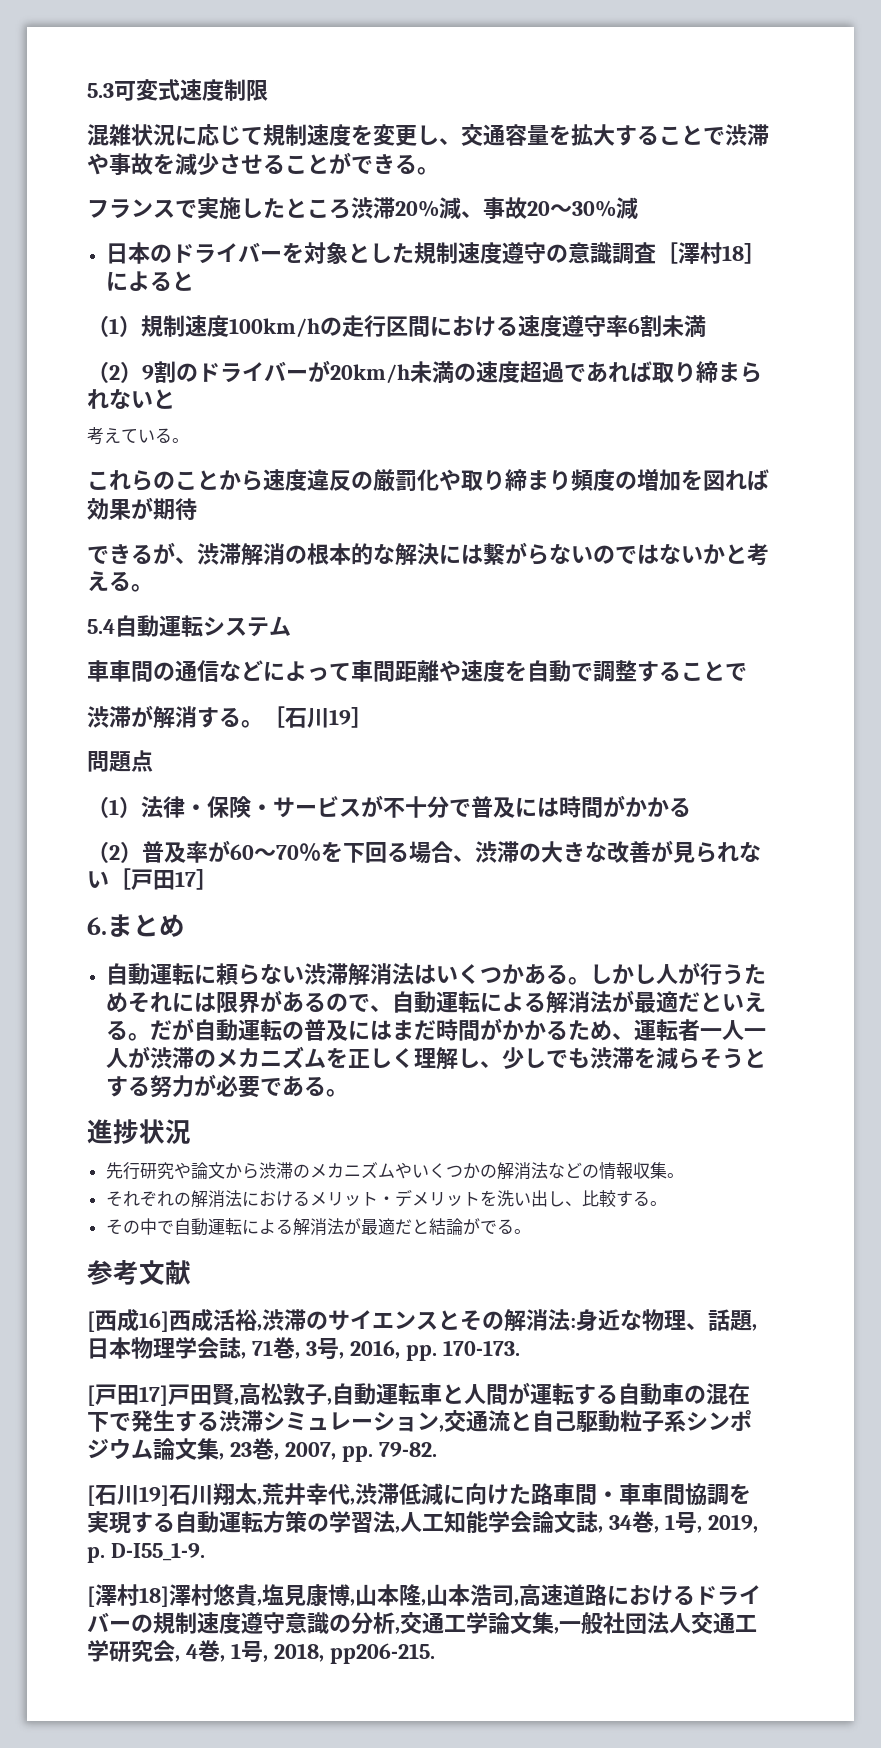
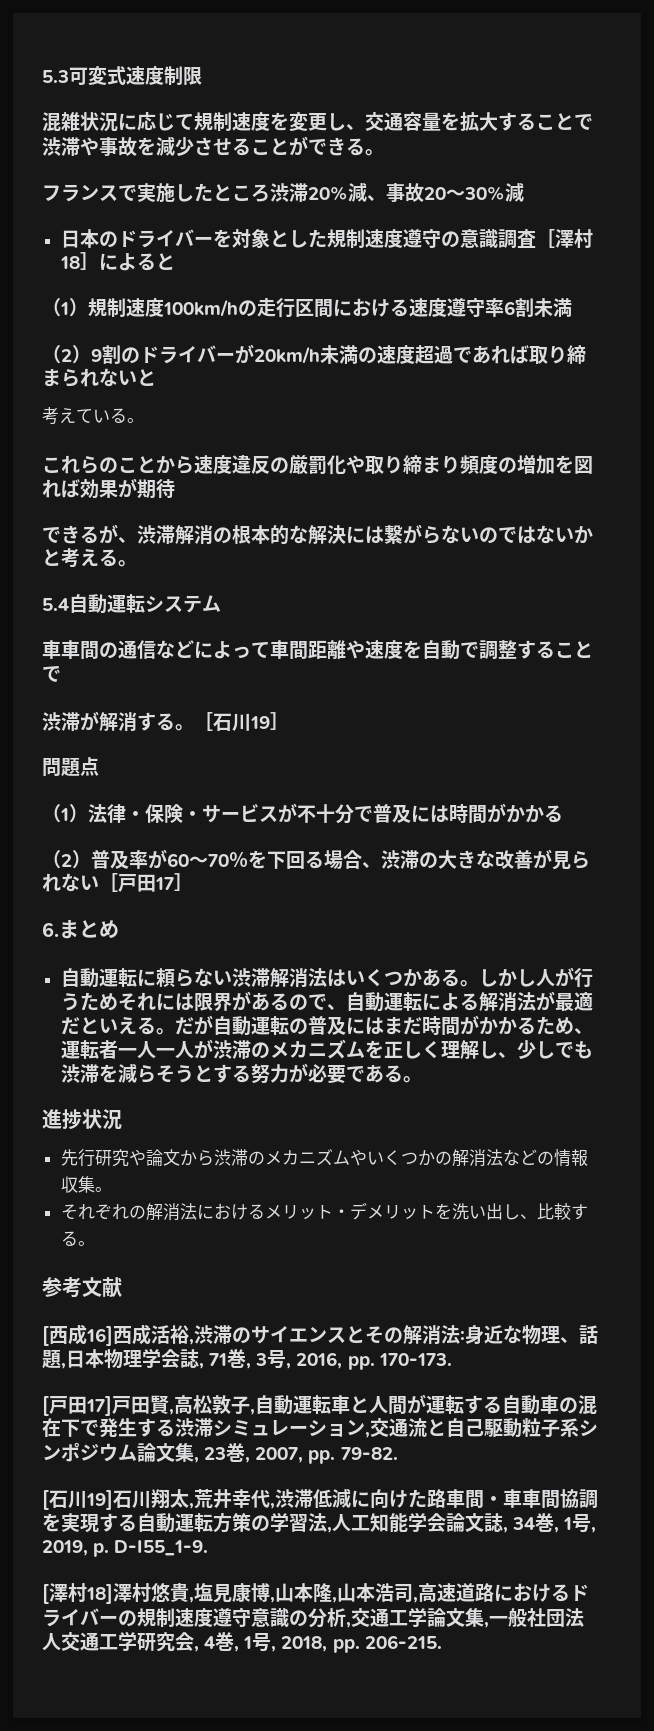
[105,1218,531,1236] // その中で自動運転による解消法が最適だと結論がでる。 -> (95, 1243) none
[329,1643,435,1664] pp206-215. -> [332,1635,442,1653] pp. 206-215.

